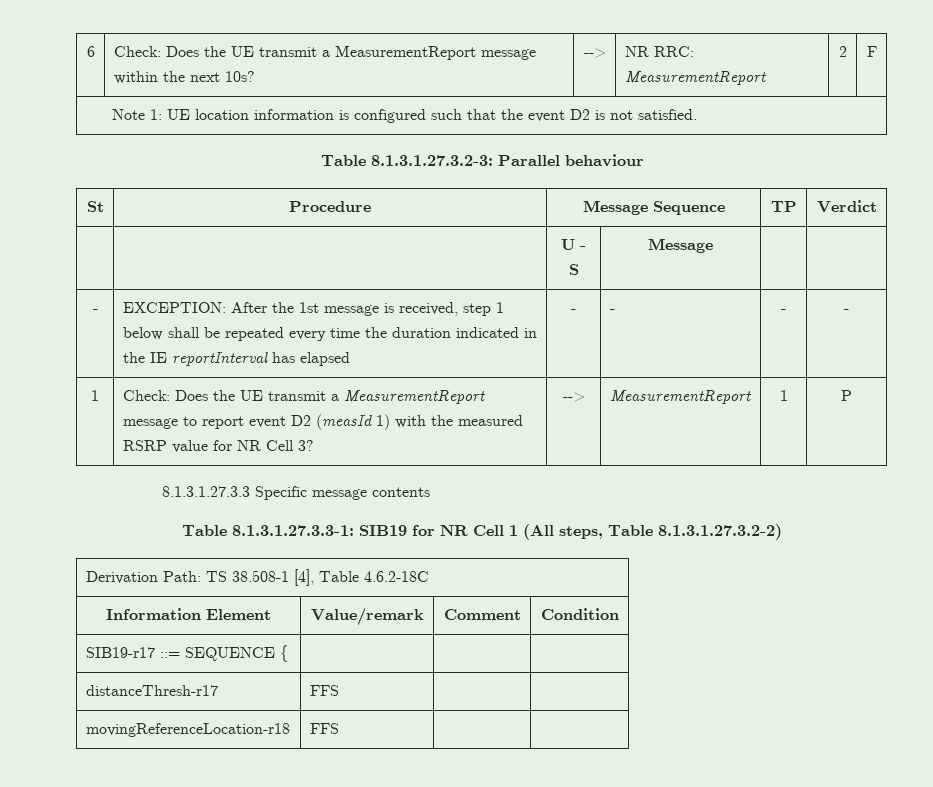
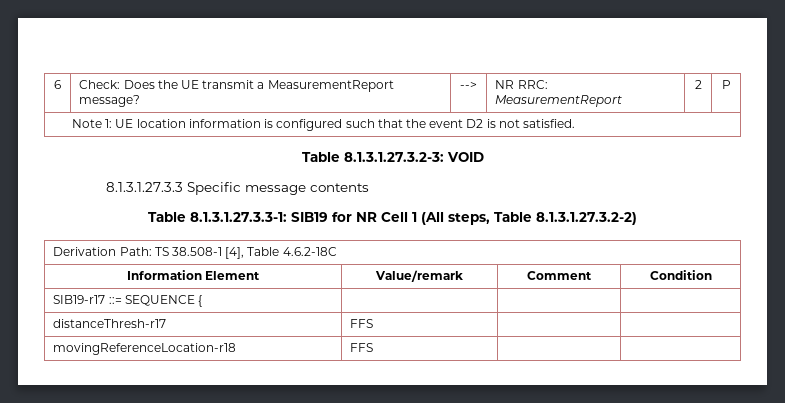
[480,49,536,60] [113,71,255,84] message within the next 10s? -> [79,95,141,107] message?
[866,46,877,57] F -> [721,80,731,89] P
[497,154,644,167] [86,201,104,212] [289,201,371,212] [582,200,725,215] [770,201,797,212] [816,200,877,213] [561,239,586,250] [568,264,579,275] [648,238,713,253] [92,309,98,313] [122,302,504,316] [122,327,537,341] [122,352,350,366] [571,309,576,313] [609,309,615,313] [781,309,786,313] [844,309,849,313] [91,390,99,401] [122,390,485,404] [122,414,523,430] [122,440,314,453] [562,392,585,402] [609,390,751,404] [779,390,788,401] [841,390,852,401] Parallel behaviour // St | Procedure | Message Sequence | TP | Verdict // | | U - S | Message | | // - | EXCEPTION: After the 1st message is received, step 1 below shall be repeated every time the duration indicated in the IE reportInterval has elapsed | - | - | - | - // 1 | Check: Does the UE transmit a MeasurementReport message to report event D2 (measId 1) with the measured RSRP value for NR Cell 3? | --> | MeasurementReport | 1 | P -> [446,152,484,162] VOID

